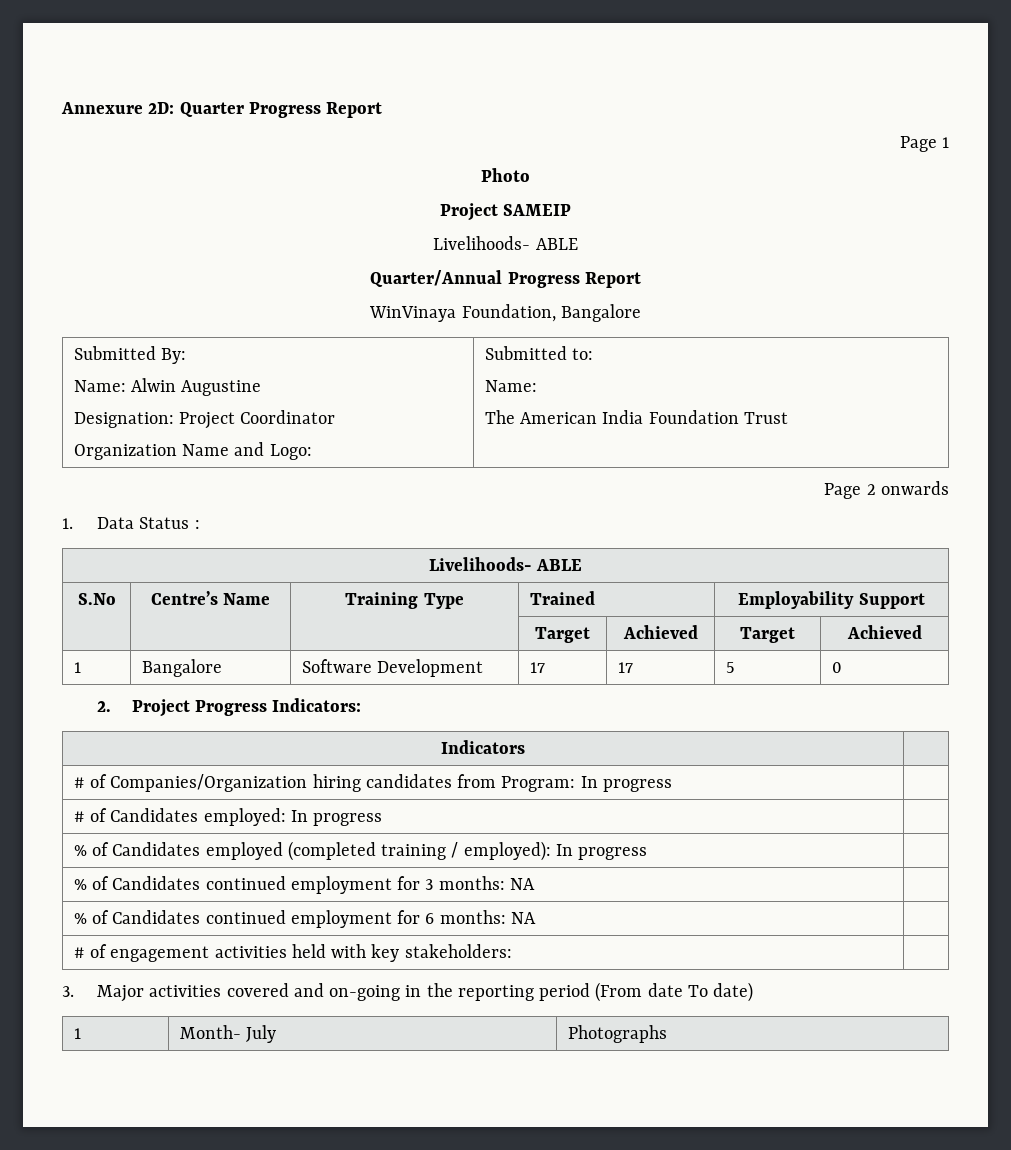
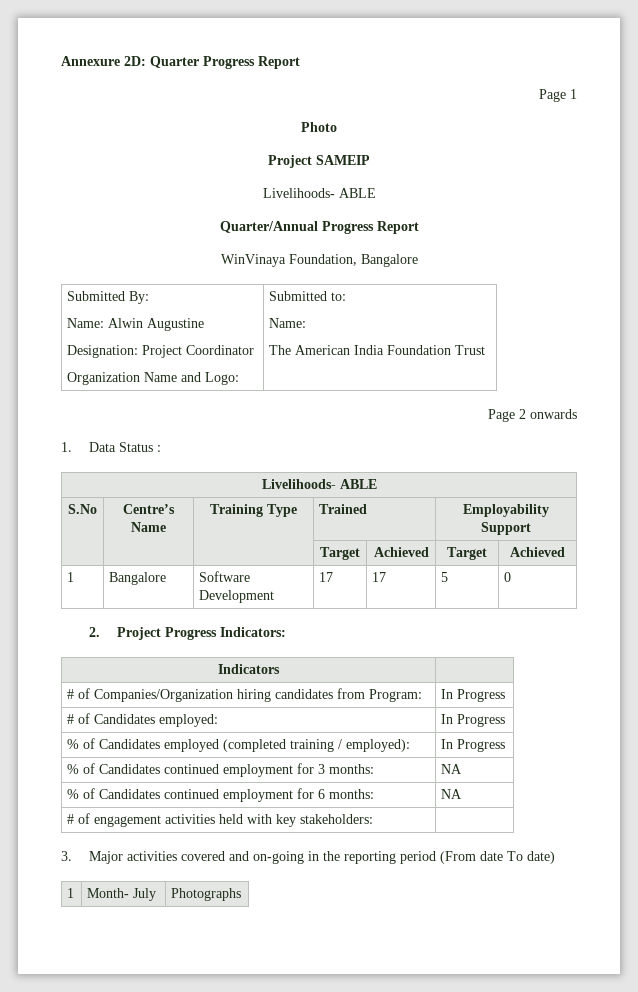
[580,776,672,792] In progress | -> [441,689,506,702] | In Progress
[290,810,383,826] In progress | -> [441,714,506,727] | In Progress
[555,844,648,860] In progress | -> [441,739,506,752] | In Progress
[509,878,535,890] NA | -> [441,764,463,774] | NA
[510,912,536,924] NA | -> [441,789,463,799] | NA

